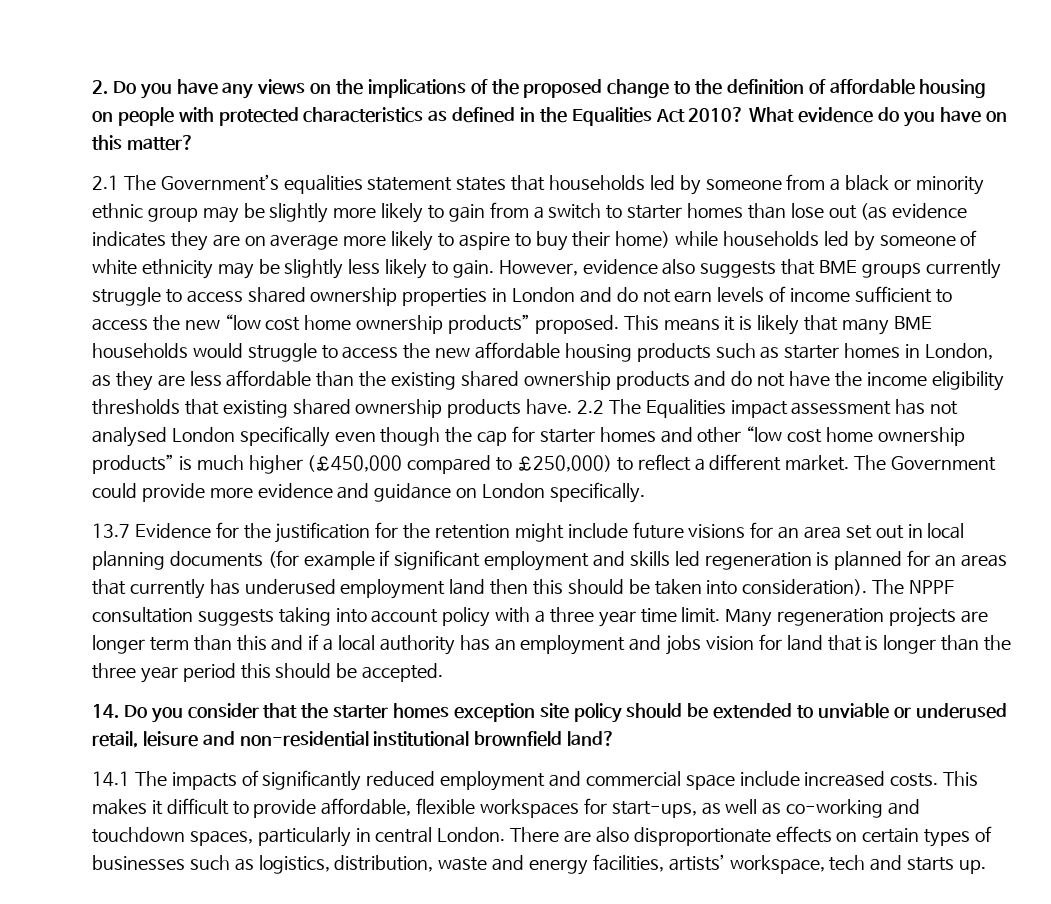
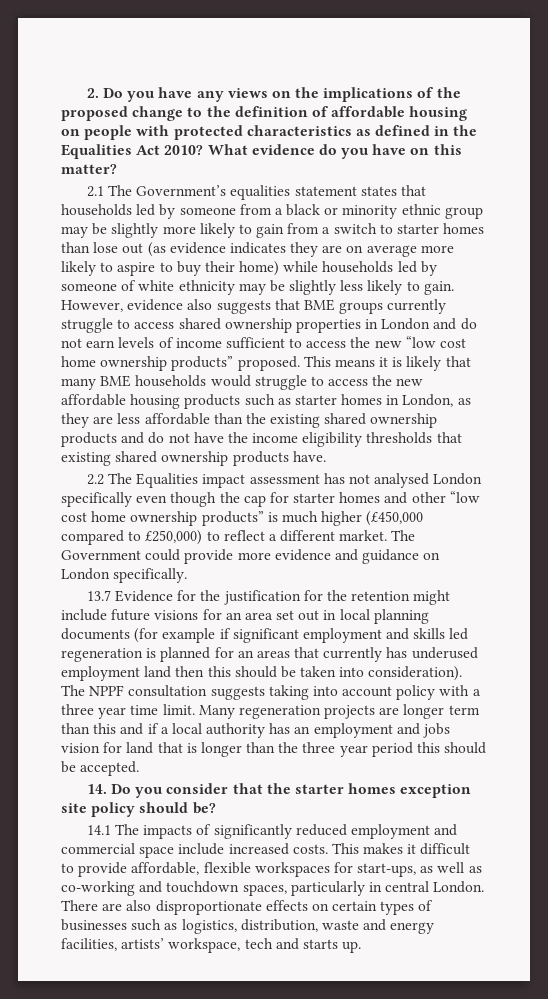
(573, 407) none -> (326, 456) //
[687,703,1007,719] [92,731,616,748] be extended to unviable or underused retail, leisure and non-residential institutional brownfield land? -> [192,802,216,814] be?

